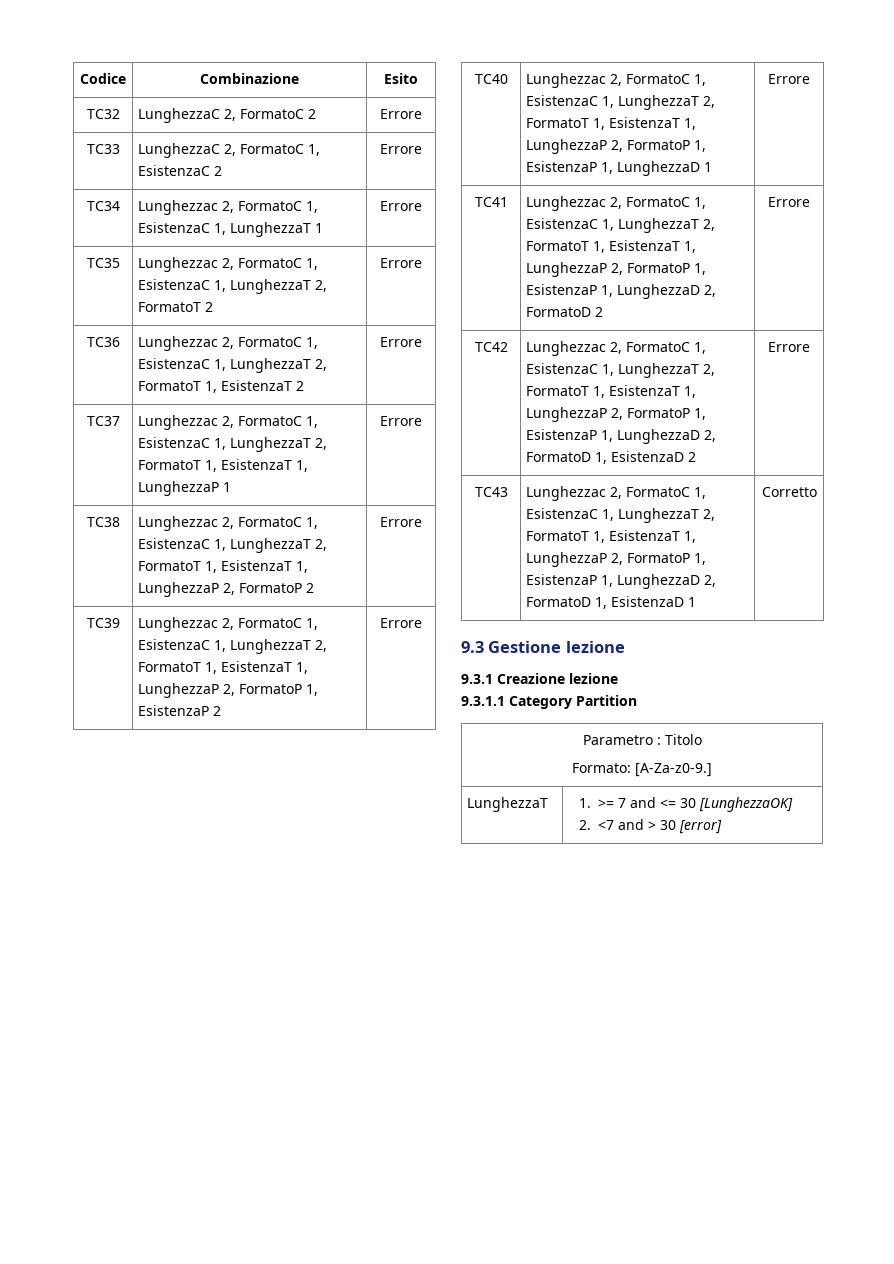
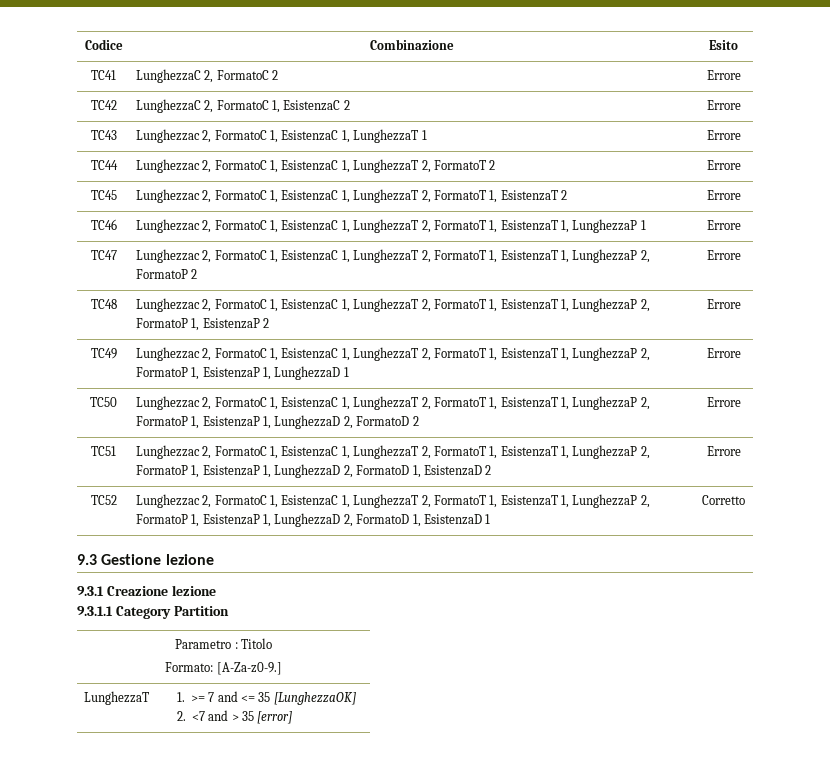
[86,109,120,119] TC32 -> [91,70,116,80] TC41
[86,144,120,154] TC33 -> [90,100,117,110] TC42
[86,201,120,211] TC34 -> [90,130,117,140] TC43
[86,258,120,268] TC35 -> [90,160,118,170] TC44
[86,337,120,347] TC36 -> [90,190,117,200] TC45
[86,416,120,426] TC37 -> [90,219,117,230] TC46
[86,517,120,527] TC38 -> [90,250,117,260] TC47
[86,618,120,628] TC39 -> [90,299,117,309] TC48
[474,74,508,84] TC40 -> [90,348,117,359] TC49
[474,197,508,207] TC41 -> [90,397,117,407] TC50
[474,342,508,352] TC42 -> [91,446,116,456] TC51
[474,487,508,497] TC43 -> [90,495,117,505] TC52
[680,798,697,808] 30 -> [258,692,271,702] 35
[660,820,677,830] 30 -> [242,711,255,721] 35

